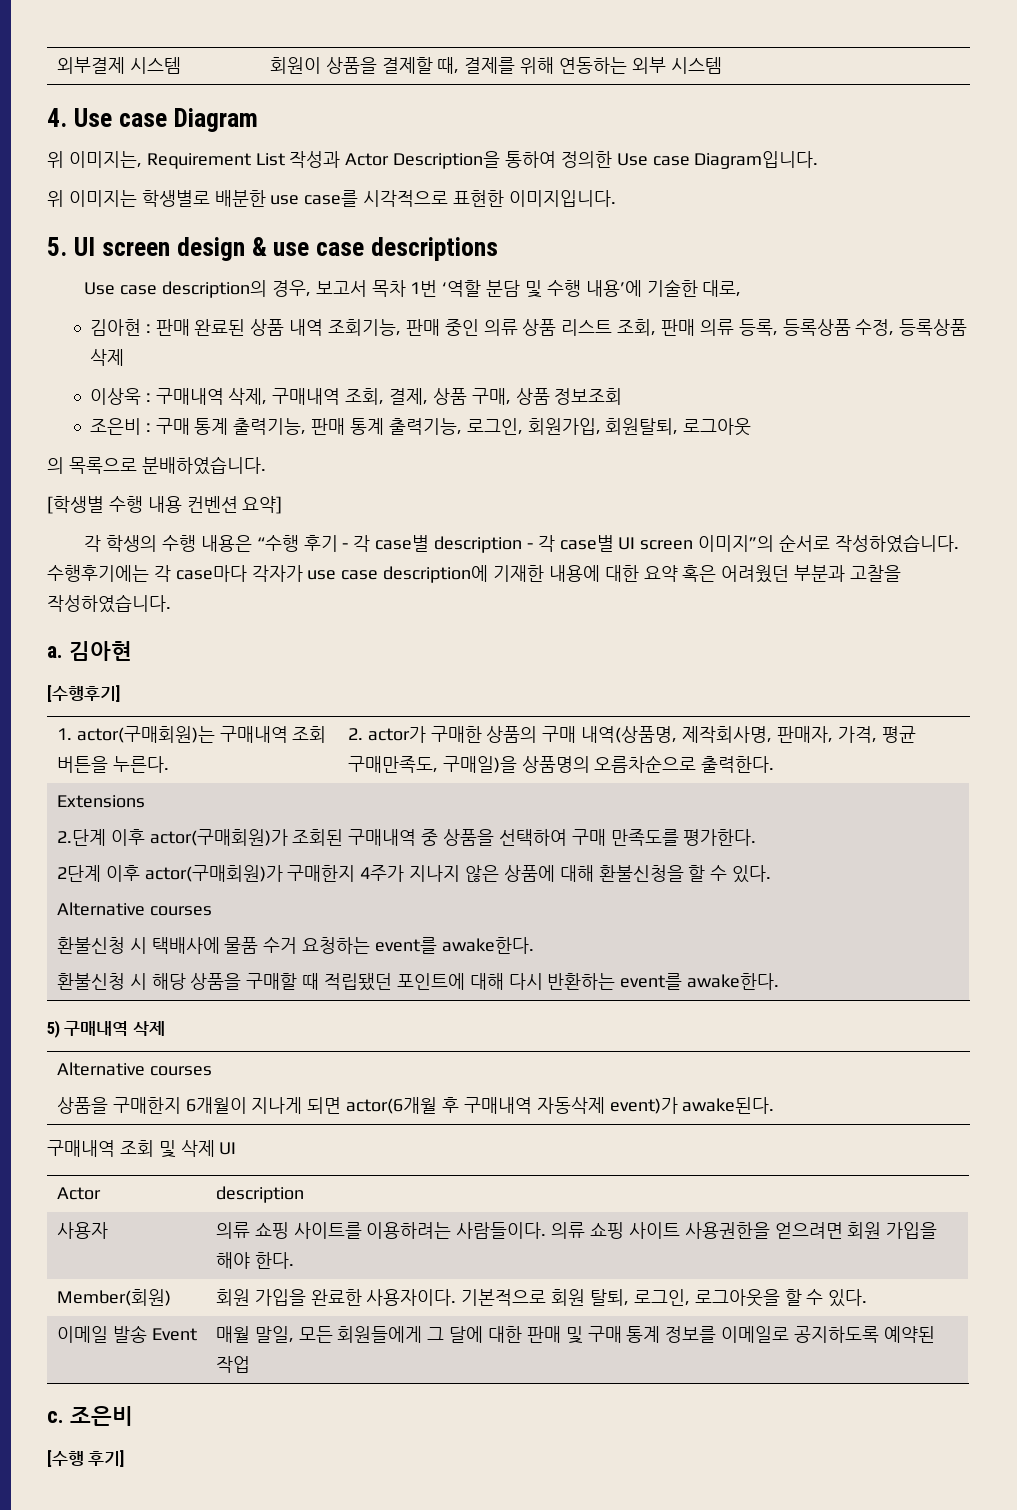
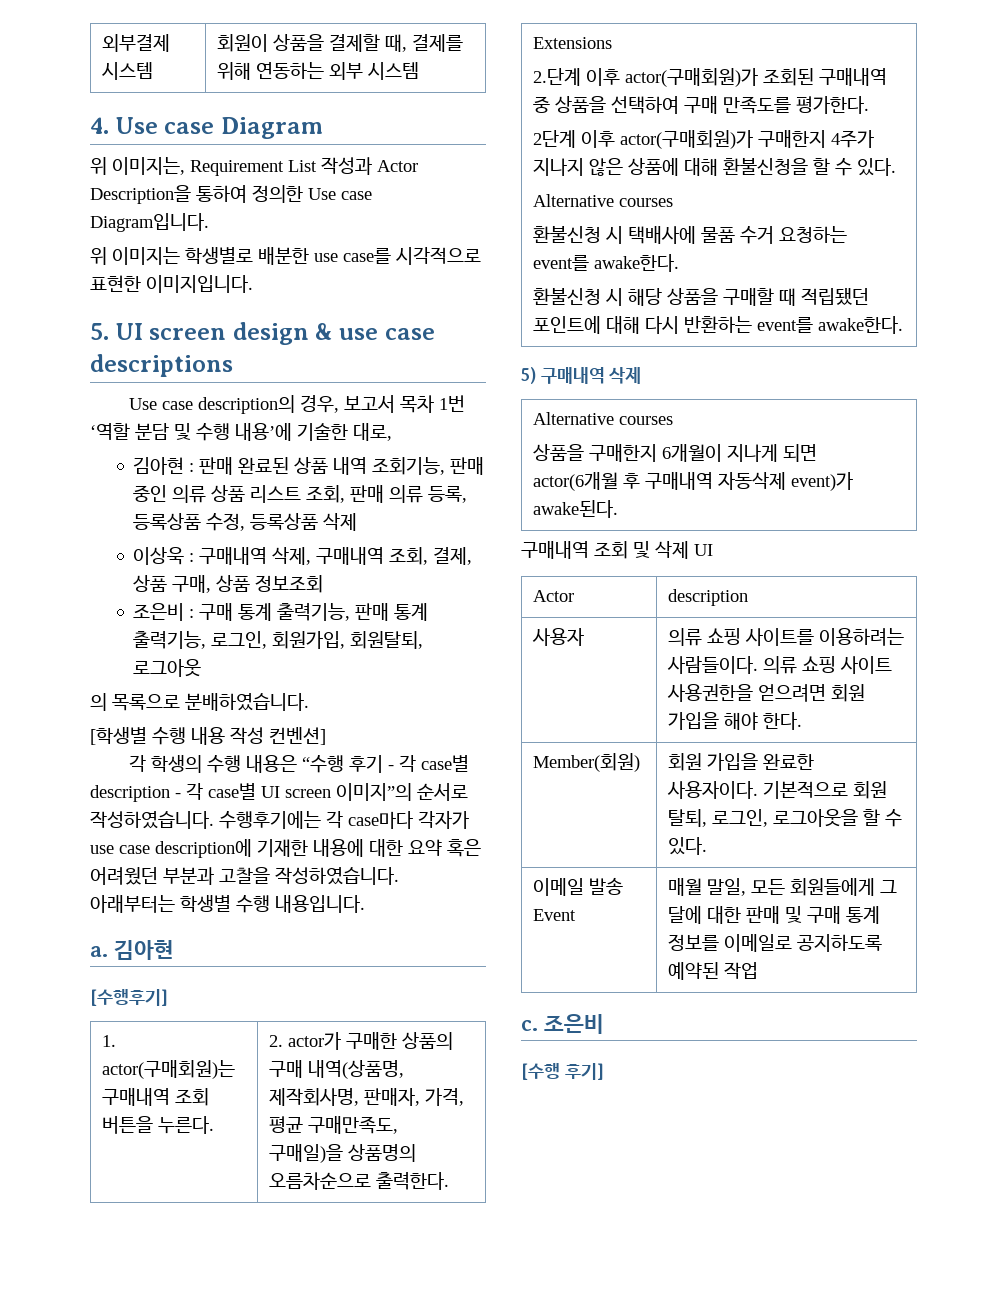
[186,496,283,514] 컨벤션 요약] -> [230,727,326,745] 작성 컨벤션]
(171, 603) none -> [90,895,365,913] 아래부터는 학생별 수행 내용입니다.

